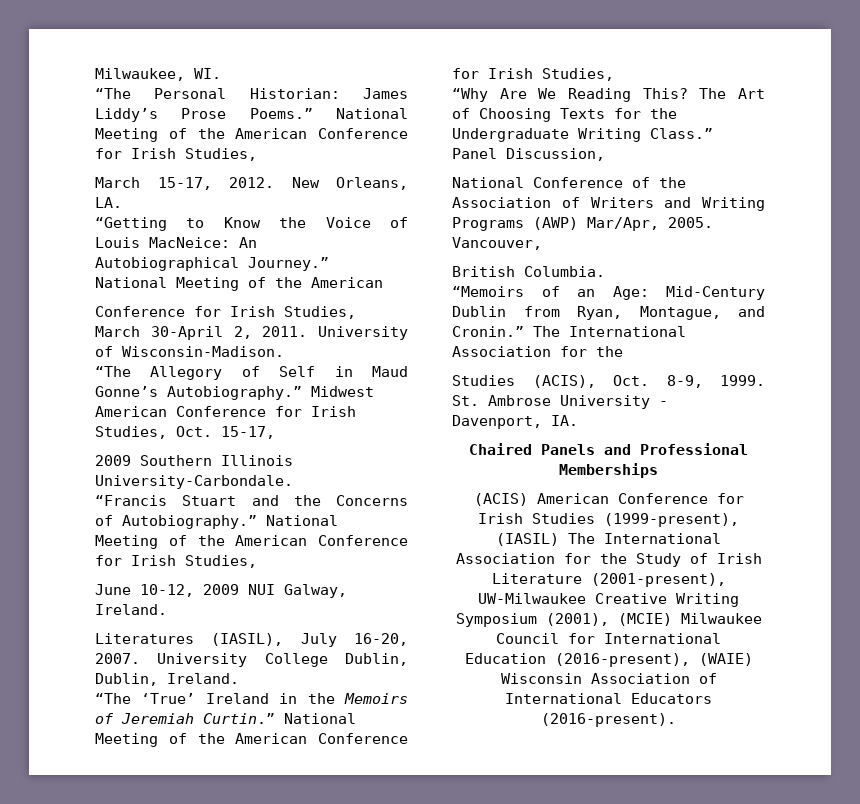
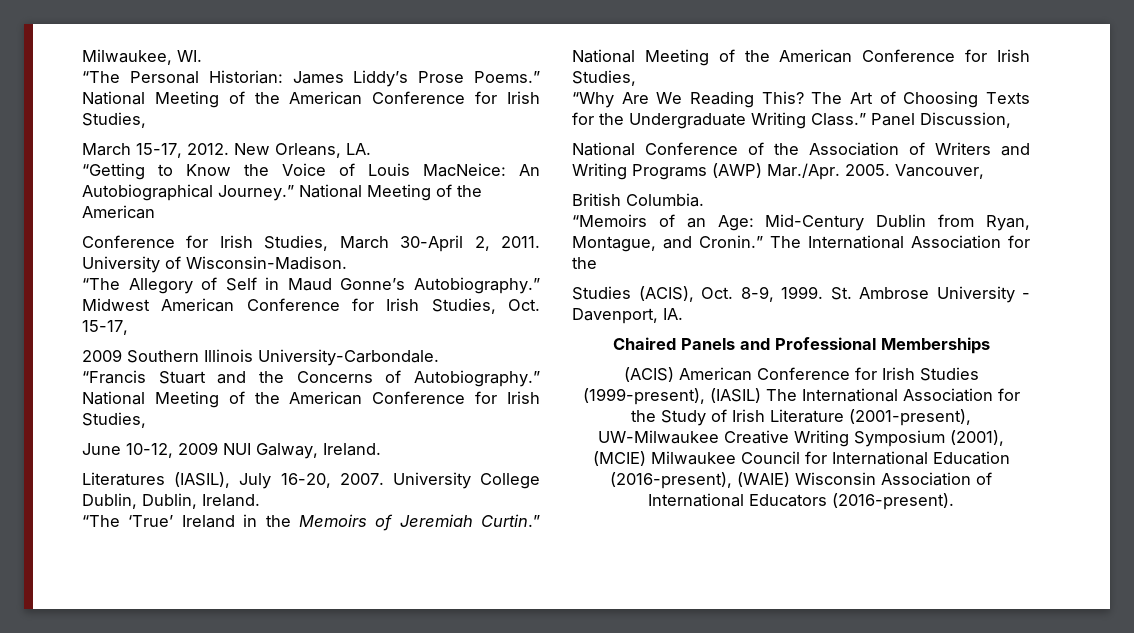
[587,217,659,231] Mar/Apr, -> [767,163,840,180] Mar./Apr.

